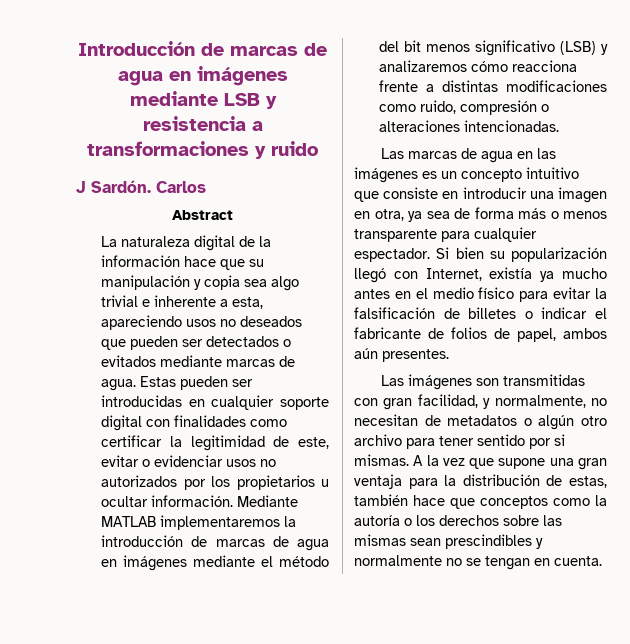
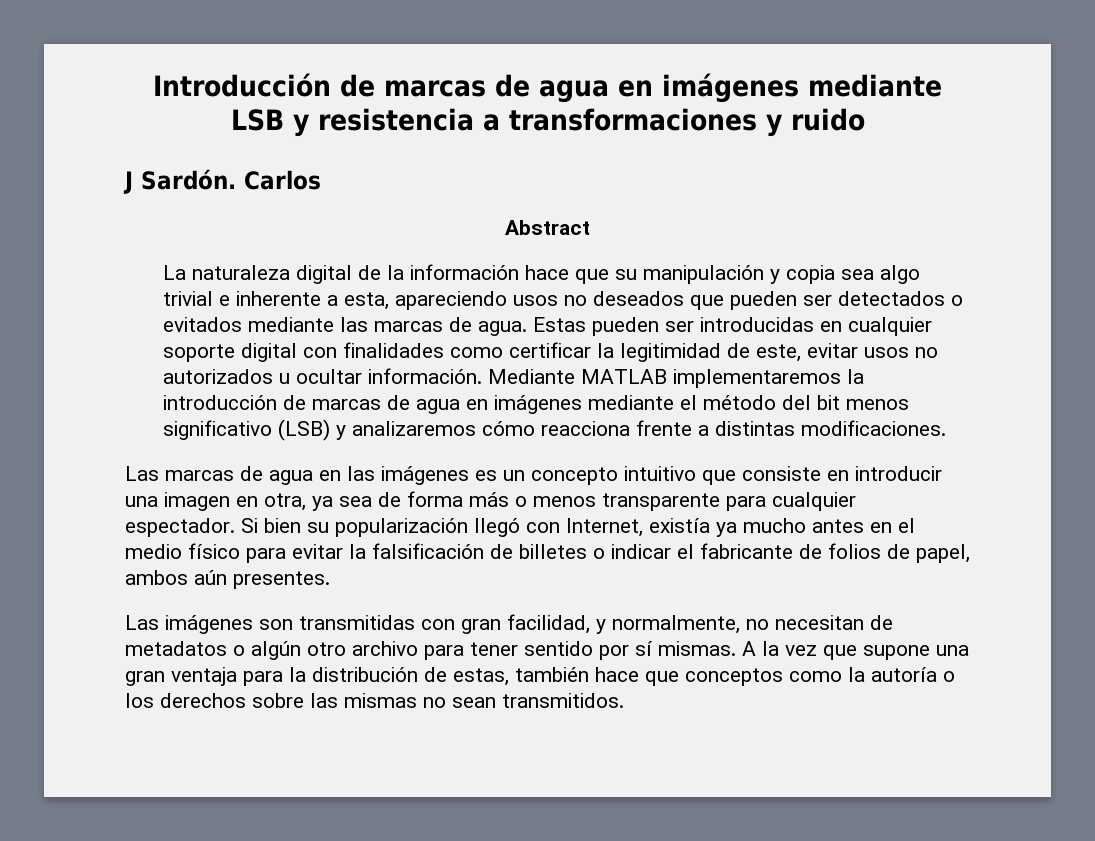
(223, 361) none -> [339,317,368,332] las
[142,455,224,467] o evidenciar -> (858, 350) none
[183,475,315,490] por los propietarios -> (273, 376) none
[506,80,607,92] [379,100,550,115] [379,120,560,132] modificaciones como ruido, compresión o alteraciones intencionadas. -> [800,420,946,436] modificaciones.
[554,434,565,446] si -> [635,641,653,656] sí
[410,534,543,549] [354,555,602,570] sean prescindibles y normalmente no se tengan en cuenta. -> [423,693,624,708] no sean transmitidos.

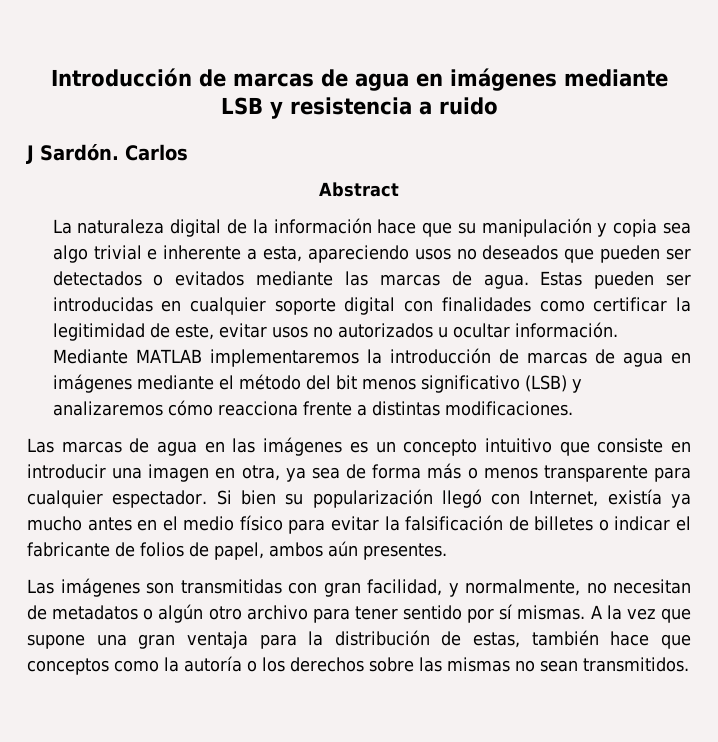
[508,108,782,137] transformaciones y -> (432, 108) none

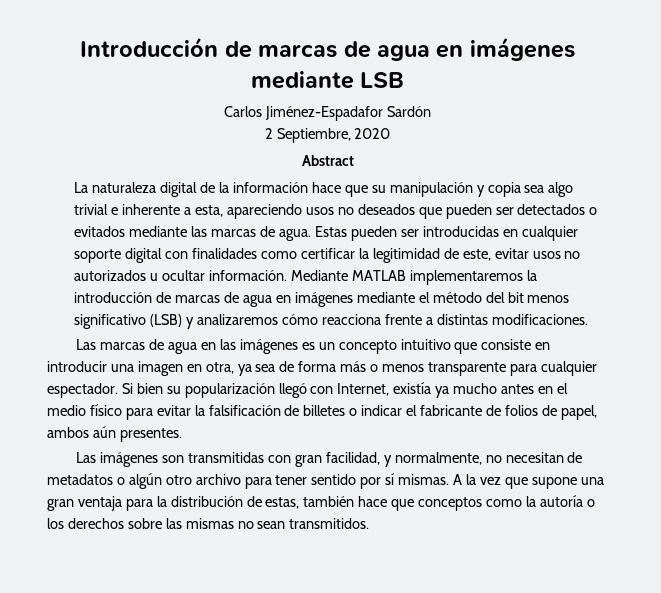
[269,97,498,119] [26,144,188,164] y resistencia a ruido // J Sardón. Carlos -> [224,106,431,121] [264,128,391,143] // Carlos Jiménez-Espadafor Sardón // 2 Septiembre, 2020

